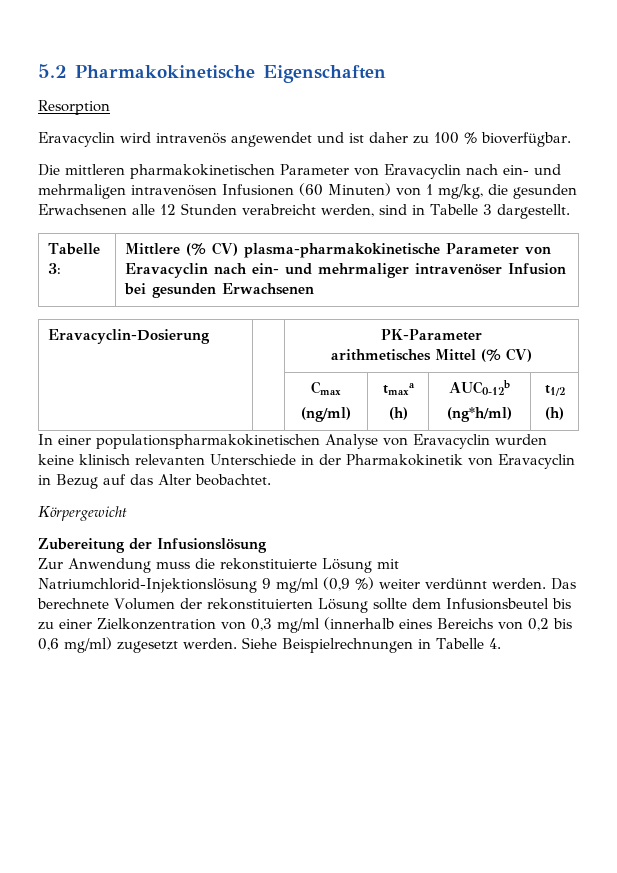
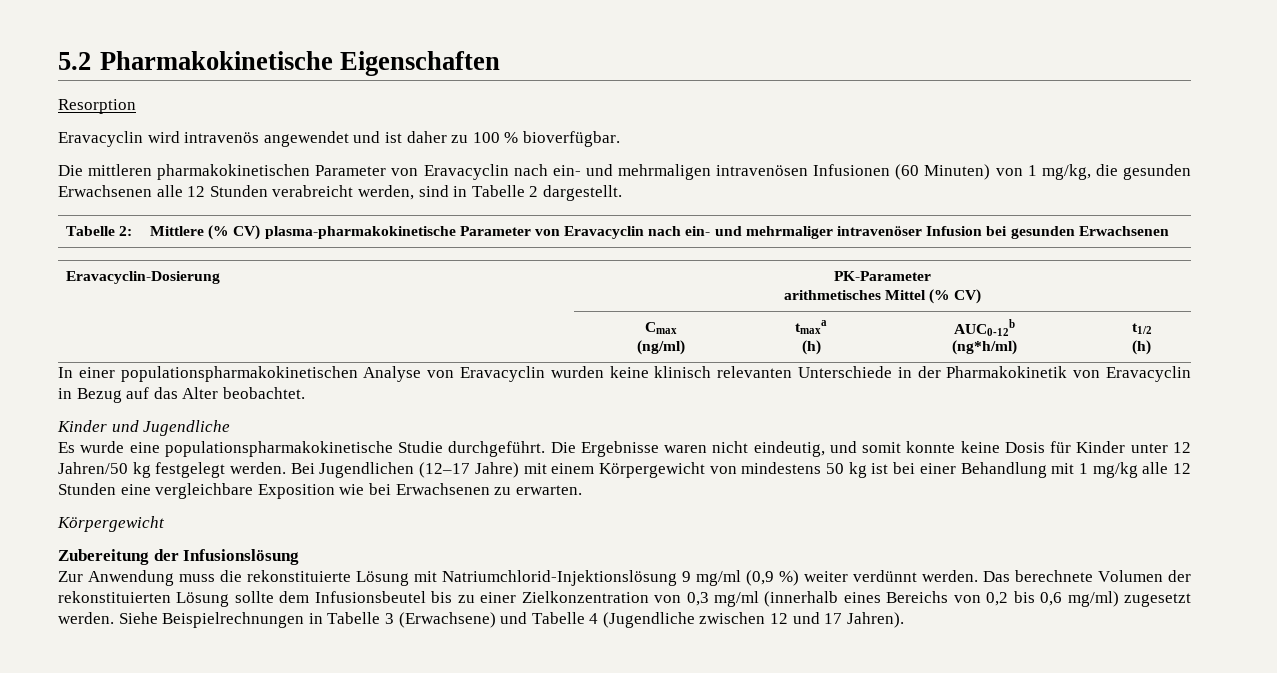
[482,204,492,215] 3 -> [529,186,539,197] 2
[47,263,61,274] 3: -> [119,226,133,236] 2:
(271, 480) none -> [57,420,231,436] [58,441,1192,457] [58,462,1191,478] [58,483,582,499] // Kinder und Jugendliche // Es wurde eine populationspharmakokinetische Studie durchgeführt. Die Ergebnisse waren nicht eindeutig, und somit konnte keine Dosis für Kinder unter 12 Jahren/50 kg festgelegt werden. Bei Jugendlichen (12–17 Jahre) mit einem Körpergewicht von mindestens 50 kg ist bei einer Behandlung mit 1 mg/kg alle 12 Stunden eine vergleichbare Exposition wie bei Erwachsenen zu erwarten.
[488,638,501,649] 4. -> [384,612,904,628] 3 (Erwachsene) und Tabelle 4 (Jugendliche zwischen 12 und 17 Jahren).

